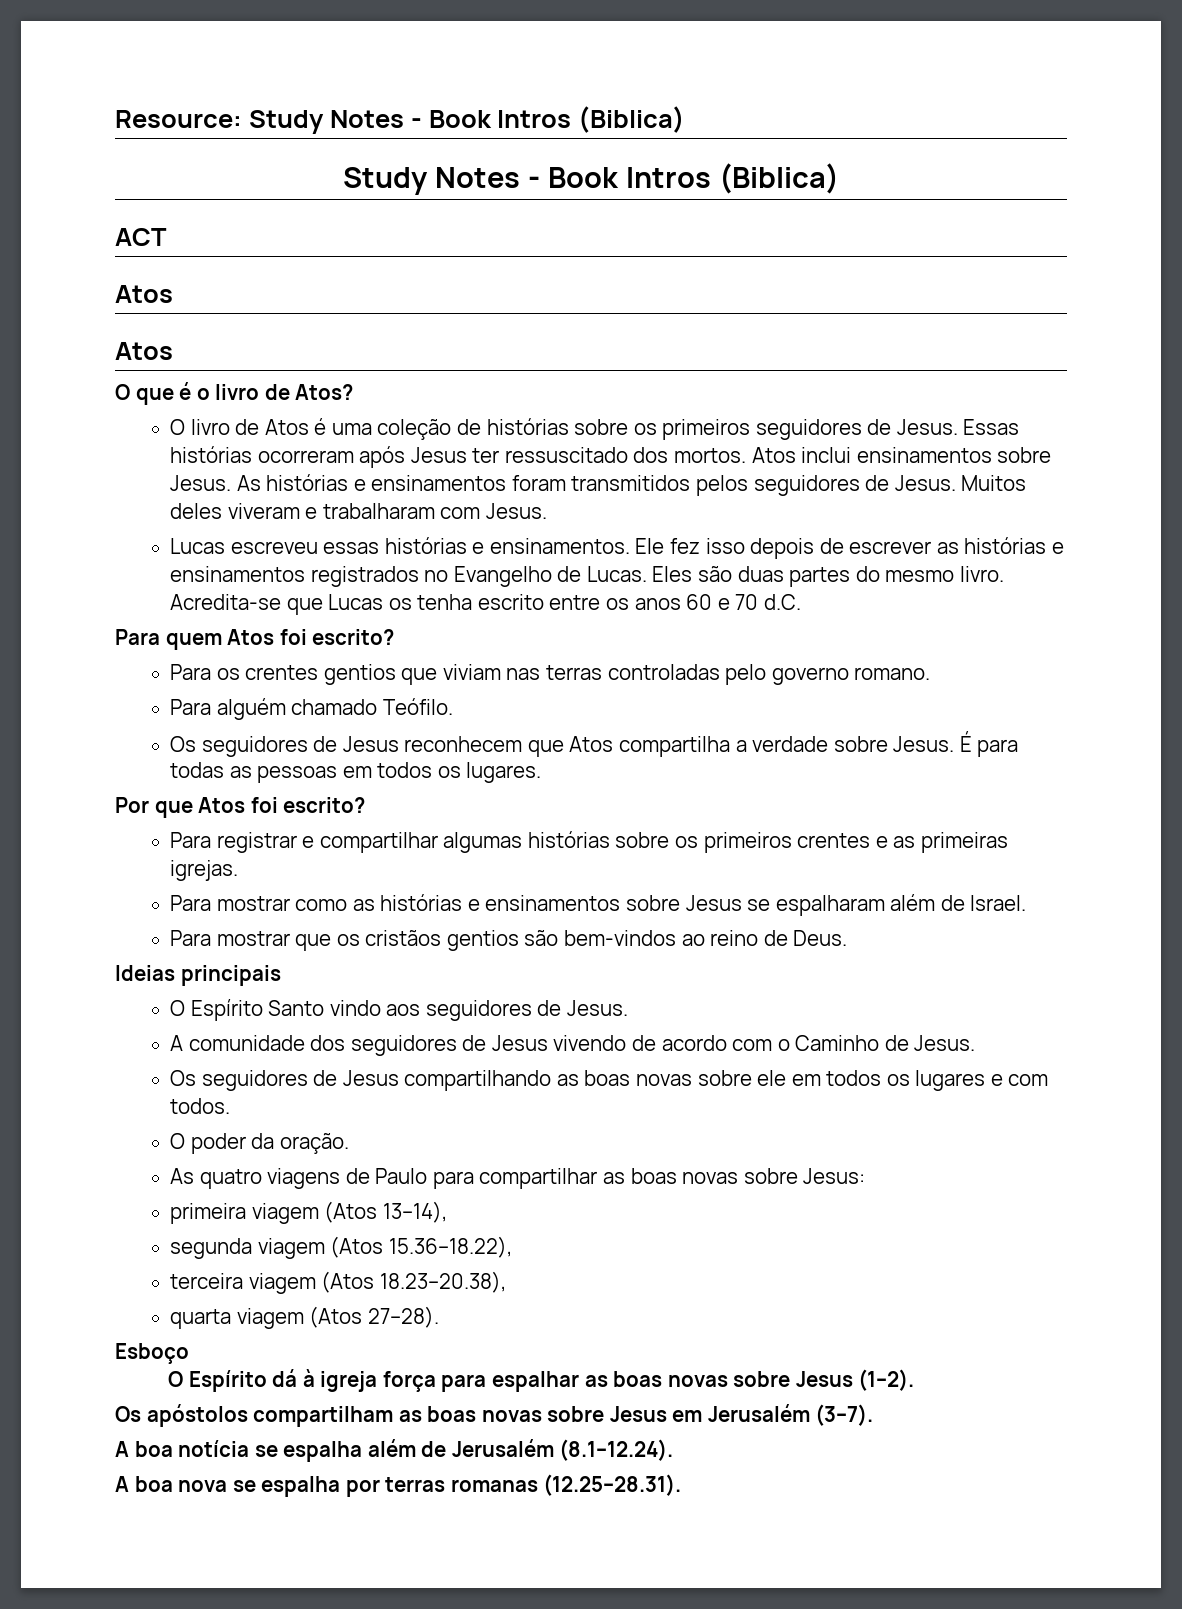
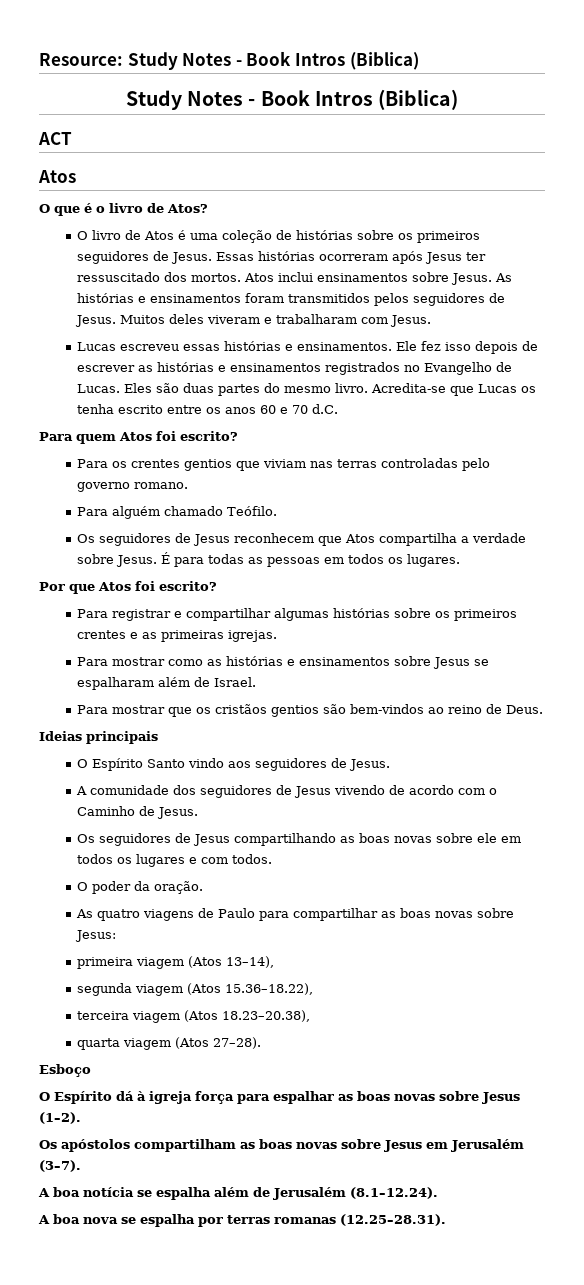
[115,342,173,360] // Atos -> (76, 176) none

